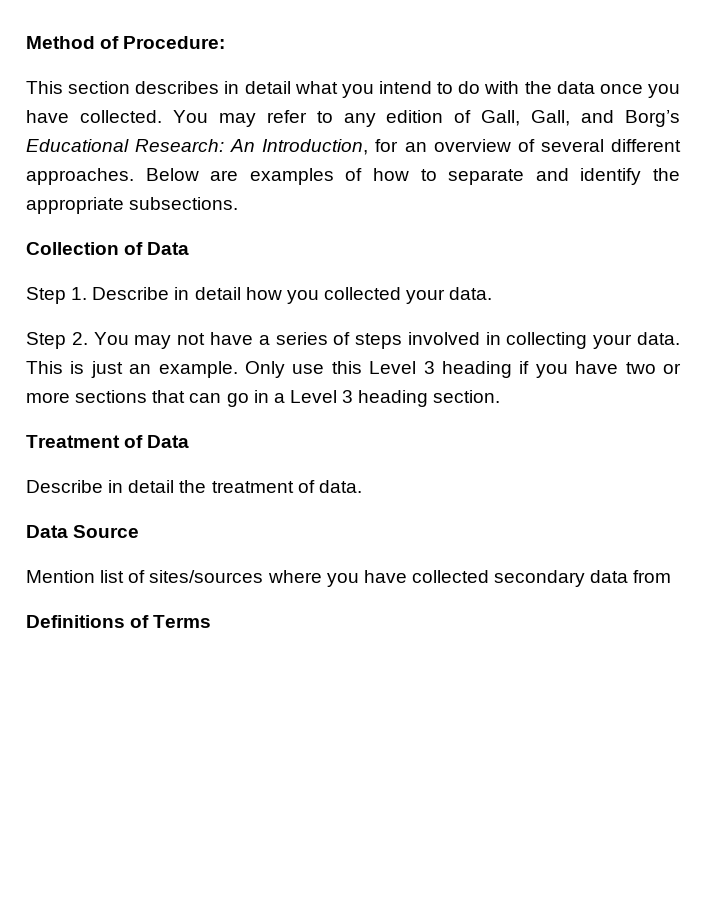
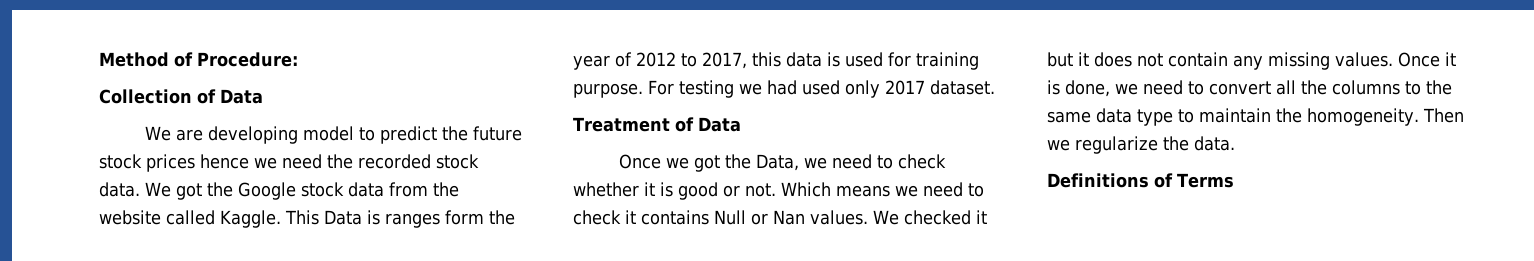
[26,81,680,98] [26,110,680,127] [26,139,682,155] [26,168,681,185] [26,197,239,214] [26,242,190,255] [26,287,493,304] [26,332,680,349] [26,361,681,378] [26,390,501,407] [26,435,190,448] [26,480,362,493] [26,525,140,538] [26,570,672,587] This section describes in detail what you intend to do with the data once you have collected. You may refer to any edition of Gall, Gall, and Borg’s Educational Research: An Introduction, for an overview of several different approaches. Below are examples of how to separate and identify the appropriate subsections. // Collection of Data // Step 1. Describe in detail how you collected your data. // Step 2. You may not have a series of steps involved in collecting your data. This is just an example. Only use this Level 3 heading if you have two or more sections that can go in a Level 3 heading section. // Treatment of Data // Describe in detail the treatment of data. // Data Source // Mention list of sites/sources where you have collected secondary data from -> [99,89,263,104] [144,126,522,144] [99,154,479,172] [99,182,459,200] [99,210,515,228] [573,52,979,70] [573,80,995,98] [573,117,741,132] [618,154,946,172] [573,182,984,200] [573,210,987,225] [1047,52,1456,70] [1047,80,1452,97] [1047,108,1464,126] [1047,136,1235,154] Collection of Data // We are developing model to predict the future stock prices hence we need the recorded stock data. We got the Google stock data from the website called Kaggle. This Data is ranges form the year of 2012 to 2017, this data is used for training purpose. For testing we had used only 2017 dataset. // Treatment of Data // Once we got the Data, we need to check whether it is good or not. Which means we need to check it contains Null or Nan values. We checked it but it does not contain any missing values. Once it is done, we need to convert all the columns to the same data type to maintain the homogeneity. Then we regularize the data.

